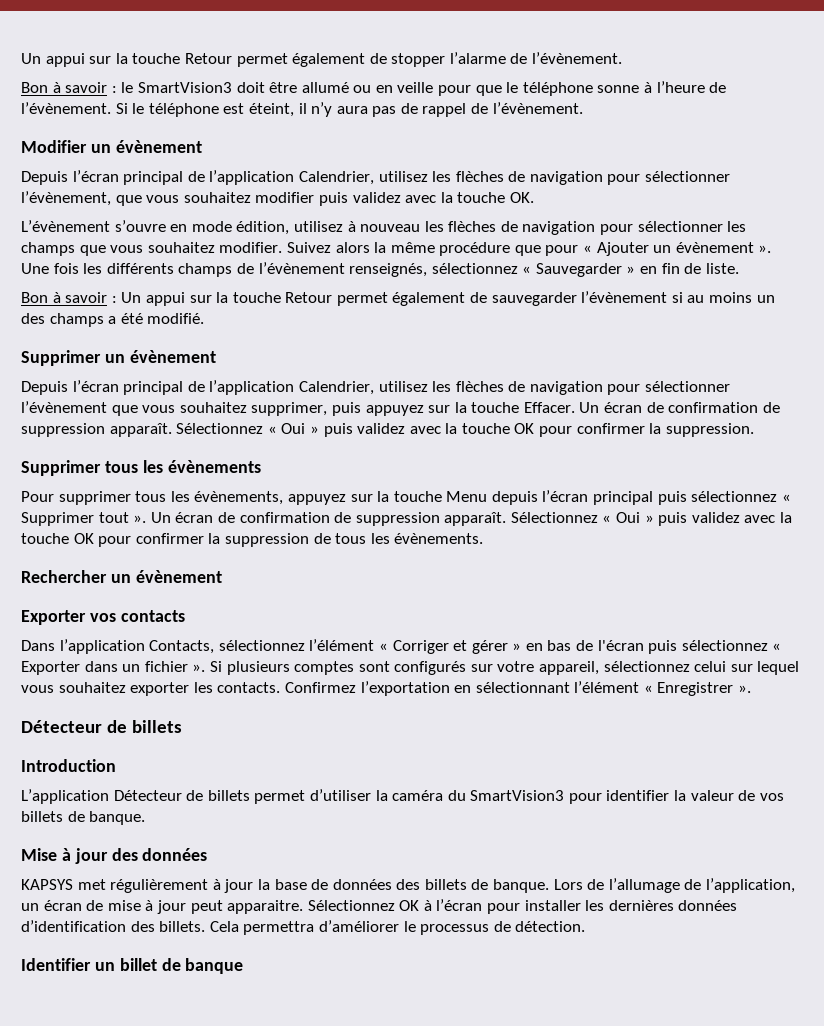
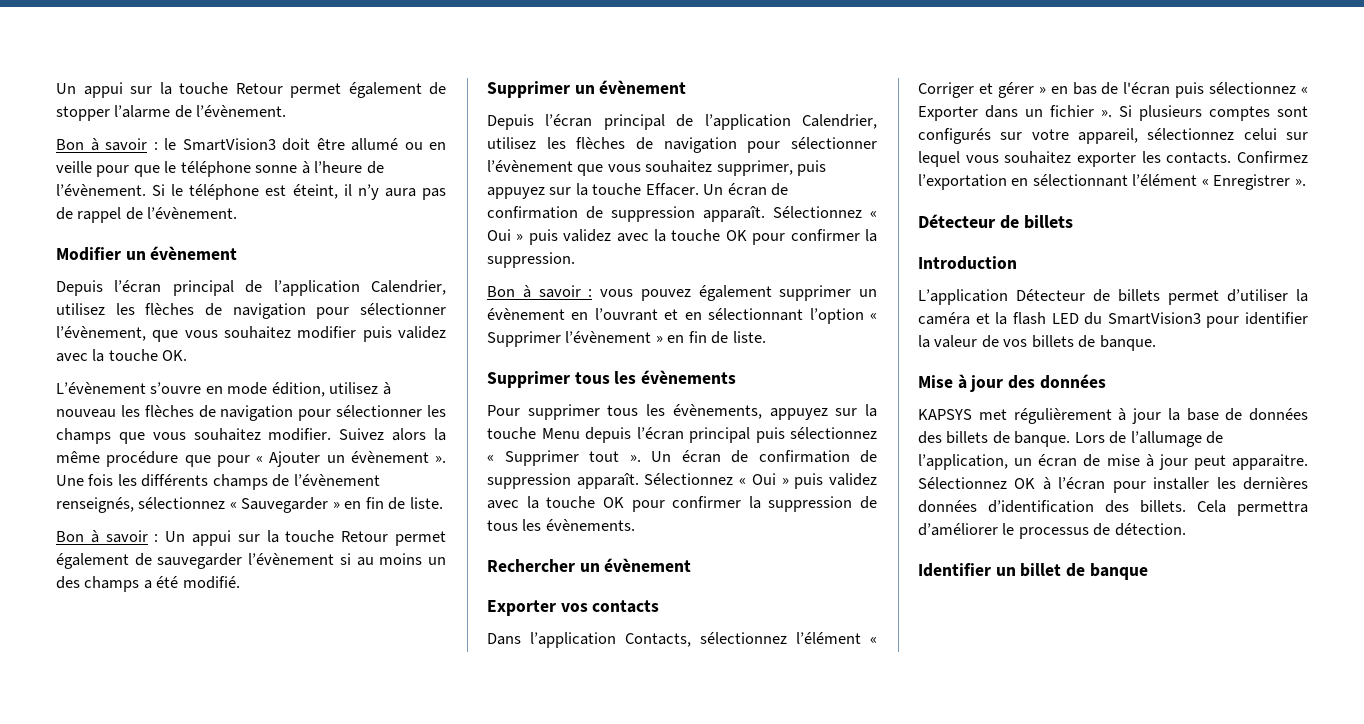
(754, 430) none -> [487,285,877,301] [487,308,877,324] [487,331,766,347] // Bon à savoir : vous pouvez également supprimer un évènement en l’ouvrant et en sélectionnant l’option « Supprimer l’évènement » en fin de liste.
(444, 795) none -> [975,312,1079,325] et la flash LED

